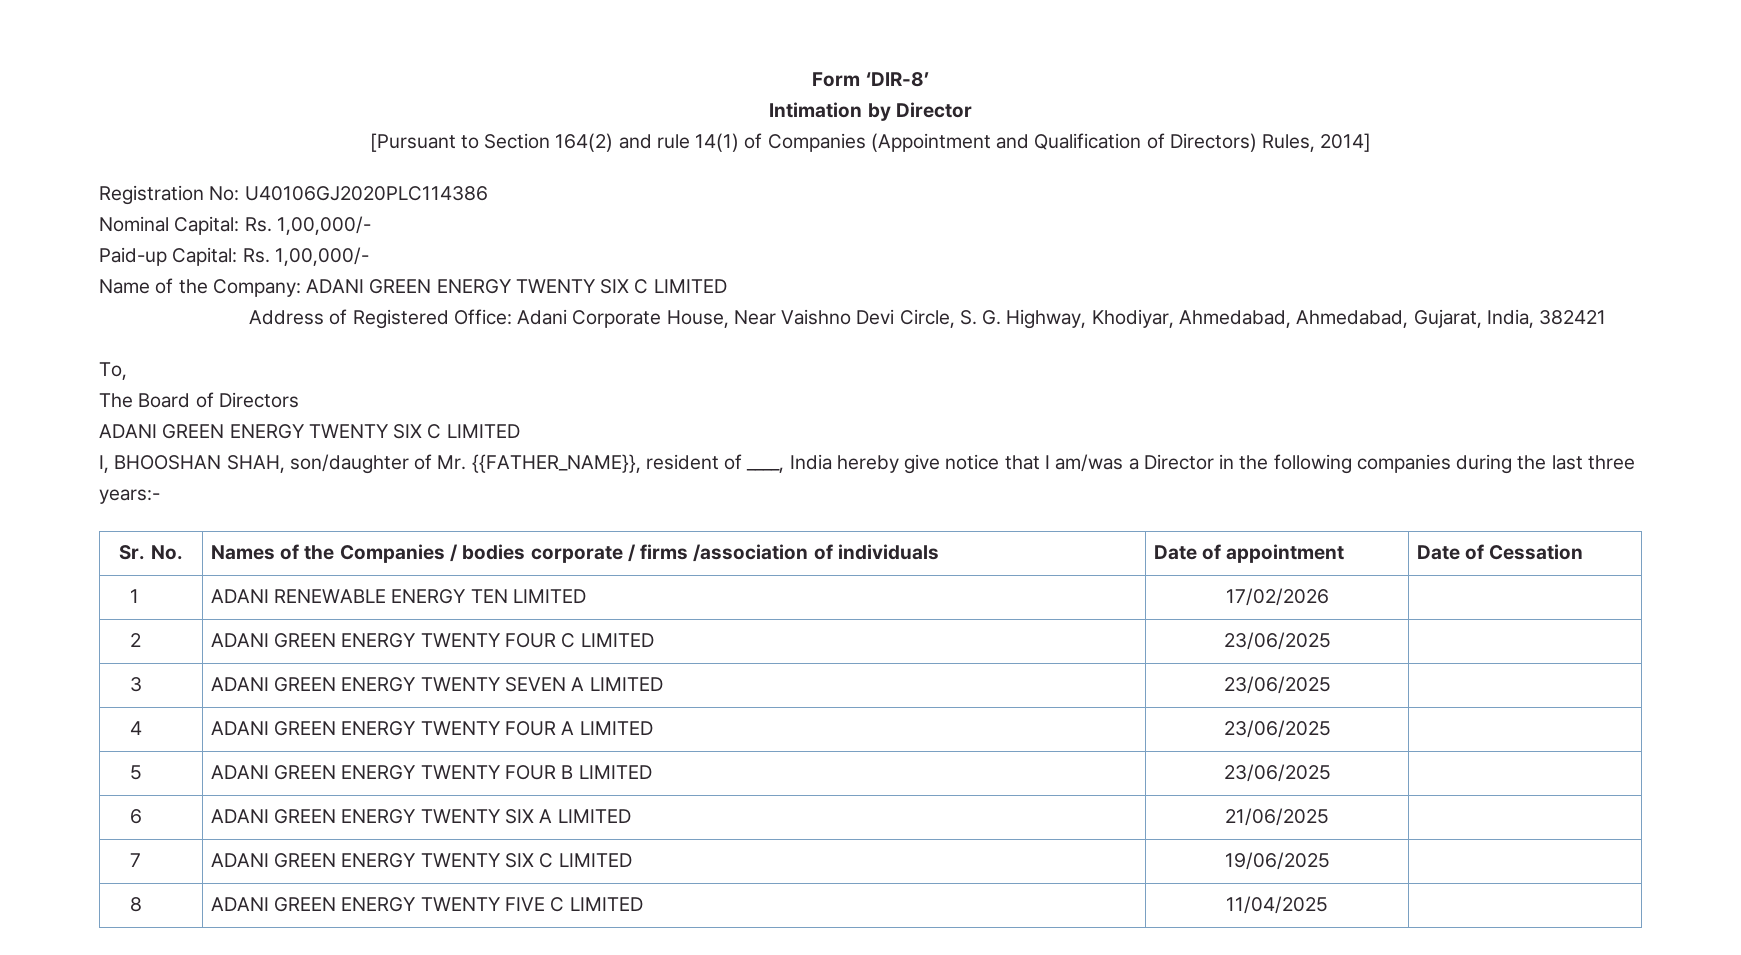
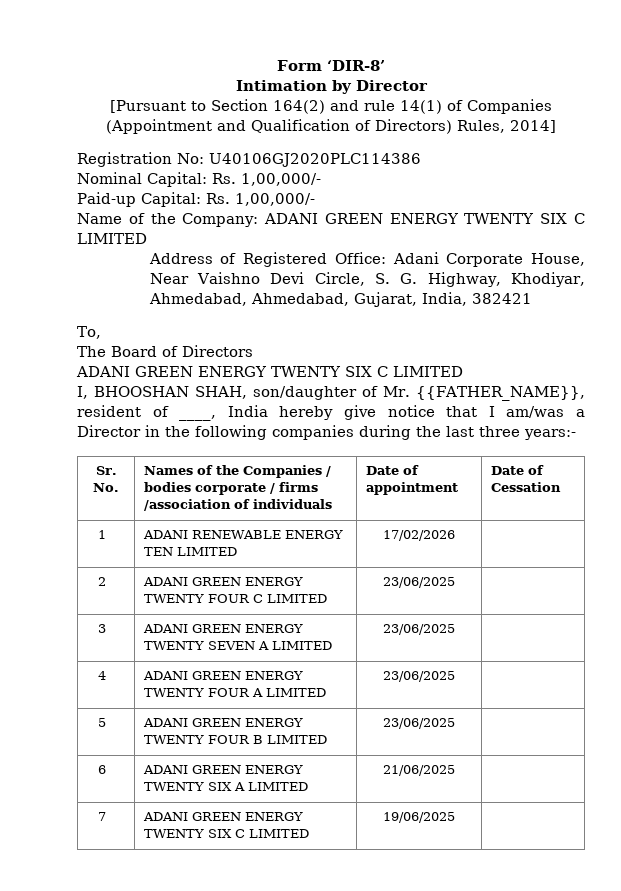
[130,897,143,912] [210,897,643,912] [1226,896,1328,914] // 8 | ADANI GREEN ENERGY TWENTY FIVE C LIMITED | 11/04/2025 | -> (455, 817) none

